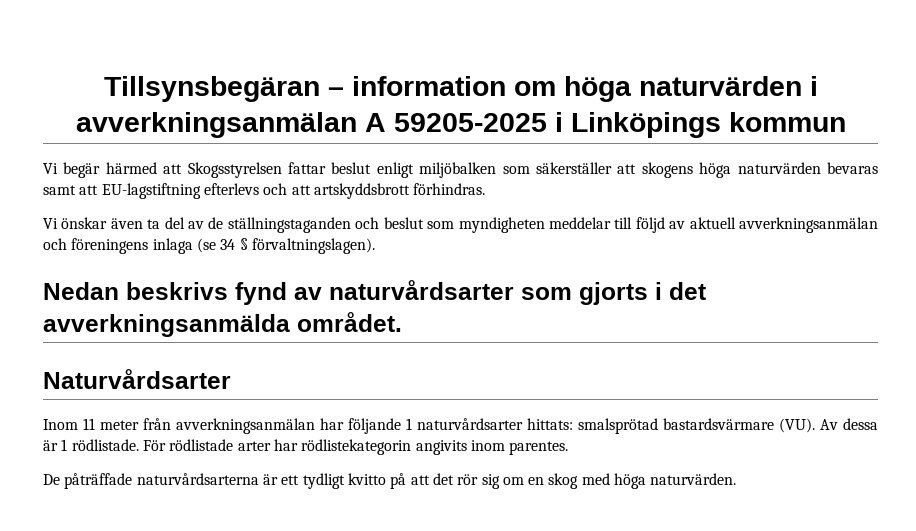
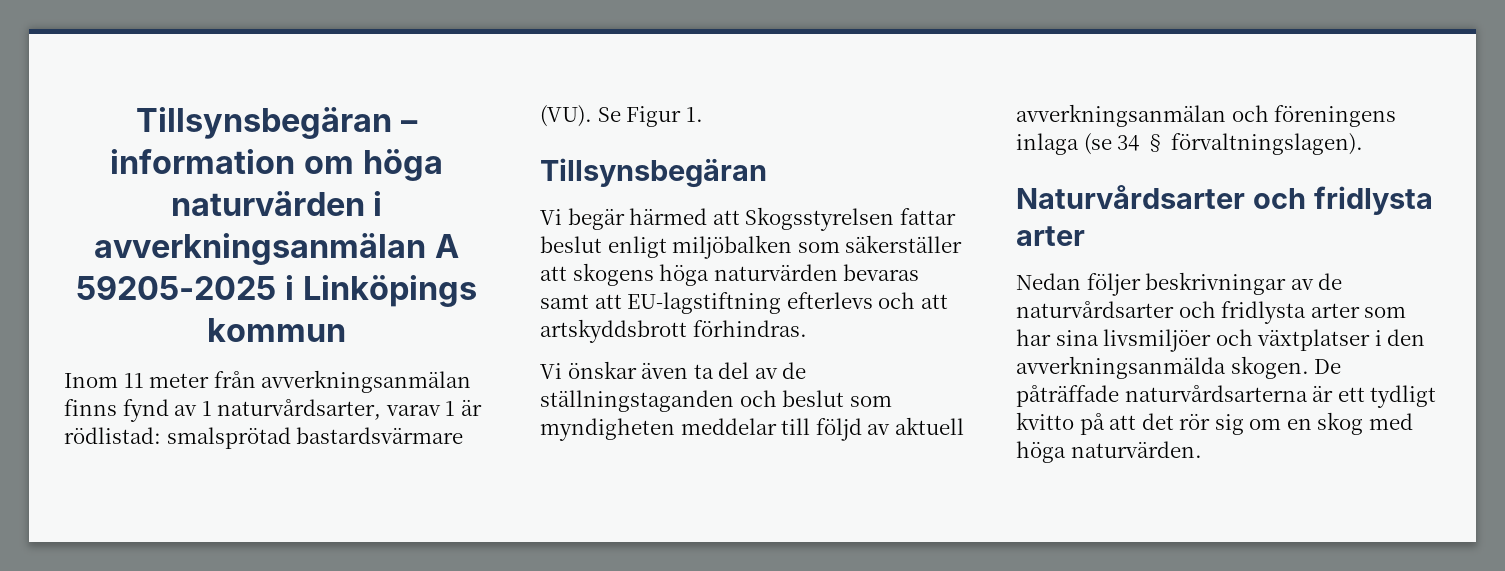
(846, 122) none -> [64,370,472,393] [64,399,482,422] [64,427,464,449] [540,105,703,127] [540,158,767,188] // Inom 11 meter från avverkningsanmälan finns fynd av 1 naturvårdsarter, varav 1 är rödlistad: smalsprötad bastardsvärmare (VU). Se Figur 1. // Tillsynsbegäran
[43,280,706,305] [43,312,402,337] [43,369,231,389] [43,418,878,434] [43,439,569,455] Nedan beskrivs fynd av naturvårdsarter som gjorts i det avverkningsanmälda området. // Naturvårdsarter // Inom 11 meter från avverkningsanmälan har följande 1 naturvårdsarter hittats: smalsprötad bastardsvärmare (VU). Av dessa är 1 rödlistade. För rödlistade arter har rödlistekategorin angivits inom parentes. // -> [1016,185,1433,215] [1016,226,1085,246] [1016,272,1343,296] [1016,301,1407,324] [1016,329,1426,352] [1016,356,1309,379] Naturvårdsarter och fridlysta arter // Nedan följer beskrivningar av de naturvårdsarter och fridlysta arter som har sina livsmiljöer och växtplatser i den avverkningsanmälda skogen.

